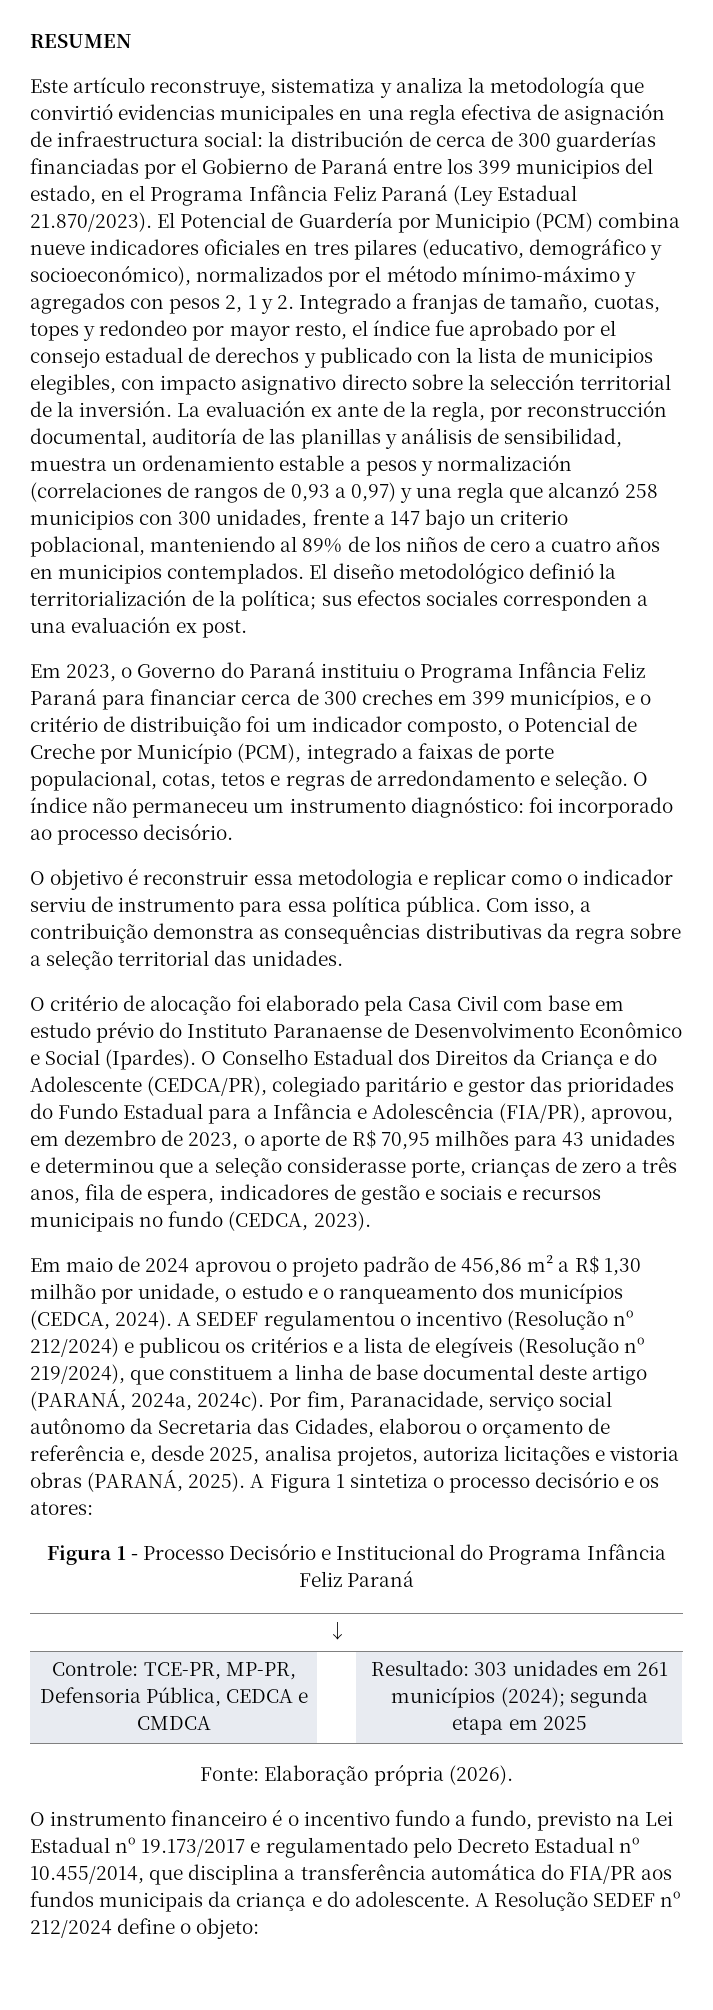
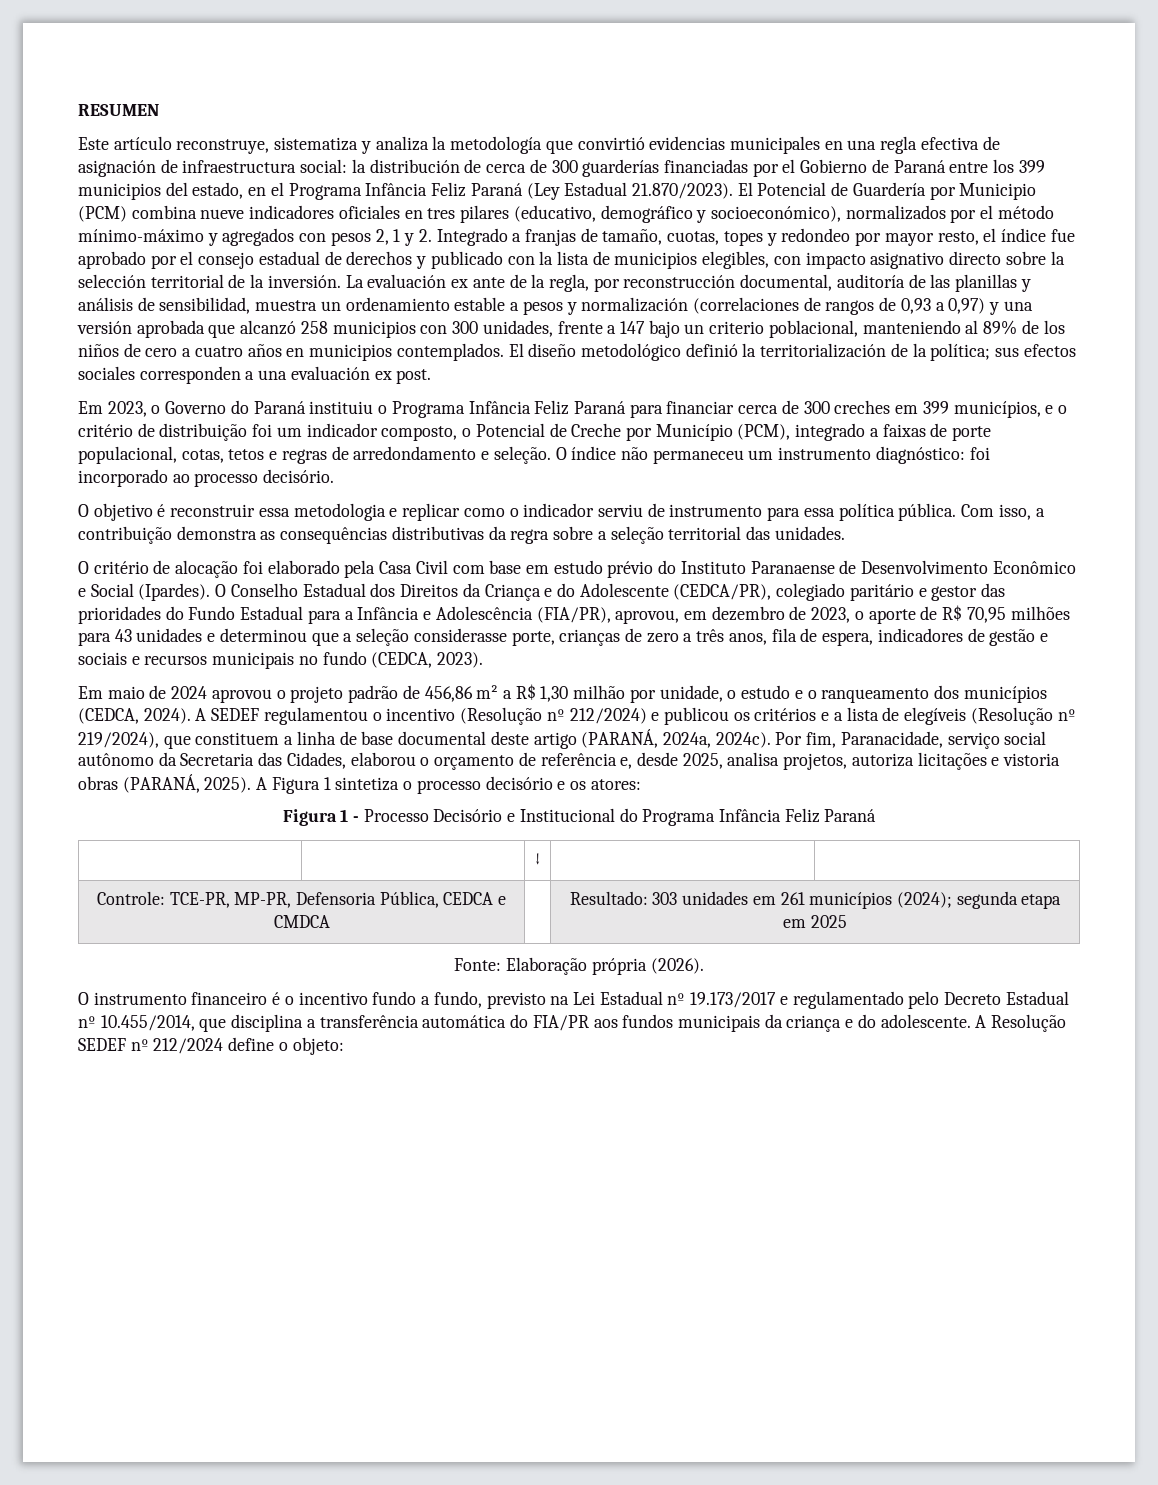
[457,482,505,503] regla -> [77,320,205,338] versión aprobada

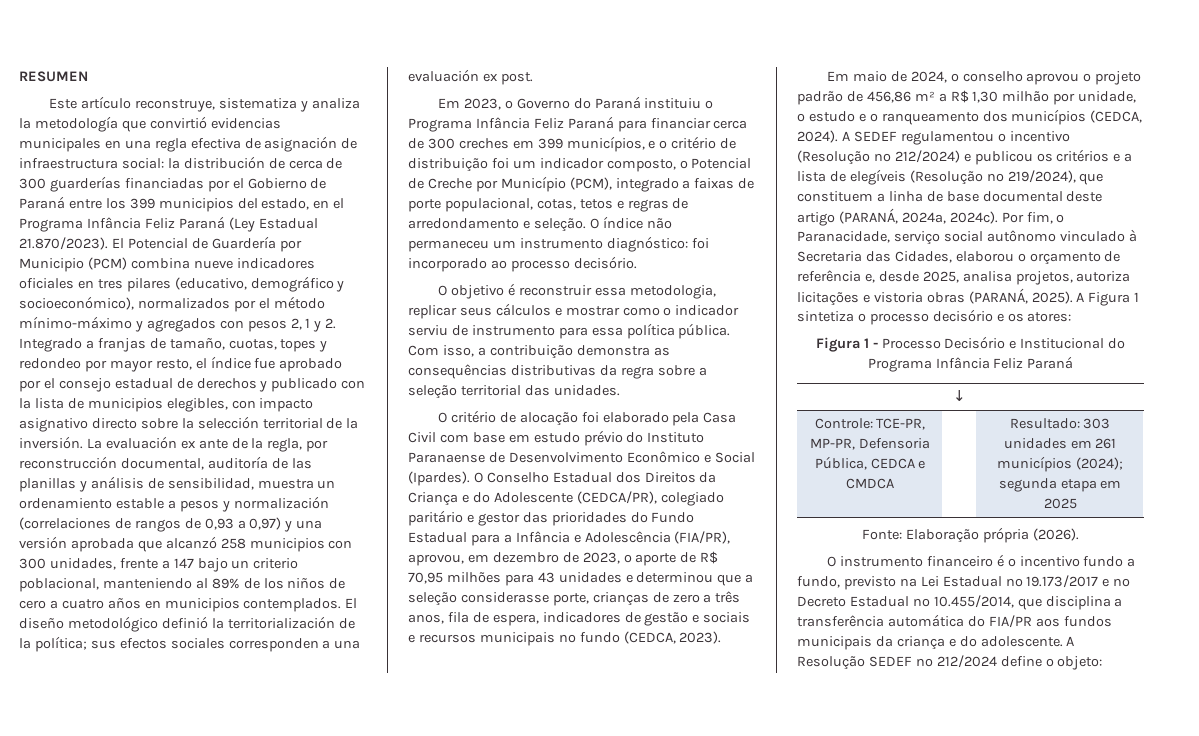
[293,503,461,521] metodologia e replicar -> [629,285,716,299] [408,303,620,319] metodologia, replicar seus cálculos e mostrar
[171,686,208,699] 2024 -> [910,71,1023,83] 2024, o conselho
(837, 740) none -> [1056,214,1065,223] o
[158,752,177,766] da -> [1059,229,1137,242] vinculado à
[792,991,940,1009] regulamentado pelo -> [1113,578,1131,587] no

